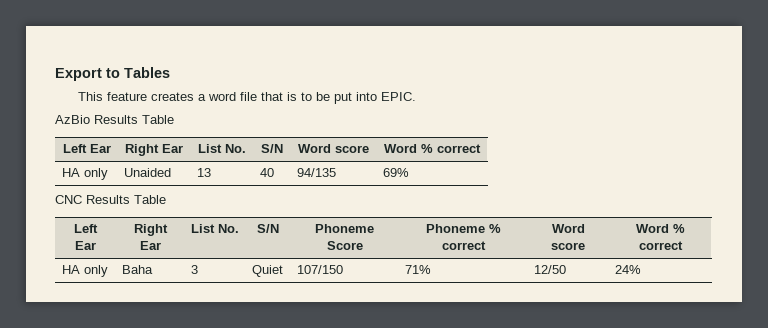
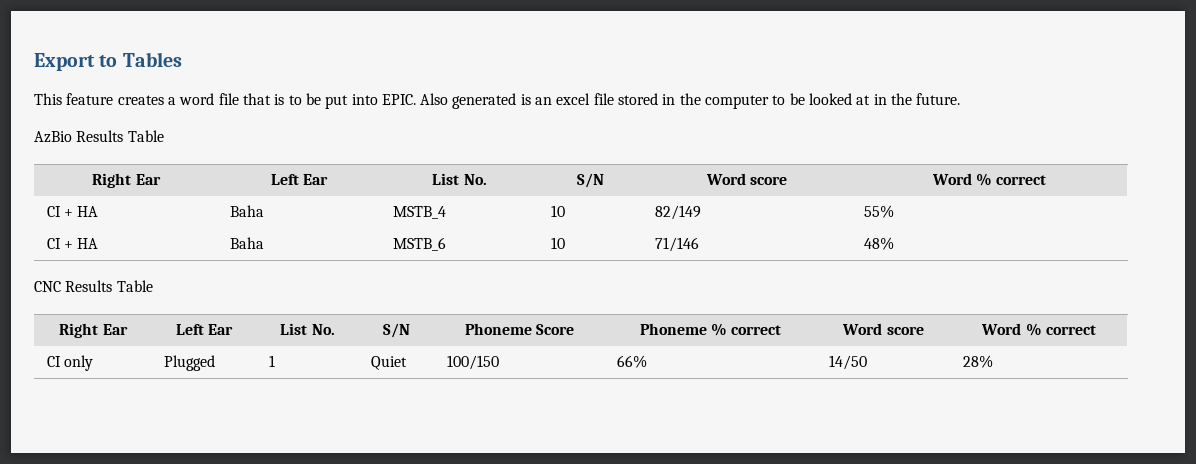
(417, 96) none -> [420,93,961,109] Also generated is an excel file stored in the computer to be looked at in the future.
[62,144,111,153] [125,144,159,156] Left Ear | Right -> [92,173,161,188] [270,174,299,185] Right Ear | Left
[61,168,108,180] [123,168,171,177] [196,168,211,177] [259,168,274,177] [296,168,336,177] [382,168,409,177] HA only | Unaided | 13 | 40 | 94/135 | 69% -> [46,206,99,217] [229,205,264,217] [392,206,446,219] [550,205,565,217] [654,205,701,220] [863,205,894,218] [46,238,99,249] [229,237,264,249] [392,237,446,251] [550,237,565,249] [654,237,699,252] [863,237,894,250] CI + HA | Baha | MSTB_4 | 10 | 82/149 | 55% // CI + HA | Baha | MSTB_6 | 10 | 71/146 | 48%
[74,224,98,233] [75,241,96,250] [133,224,168,236] Left Ear | Right -> [59,323,128,338] [175,324,204,335] Right Ear | Left
[61,265,108,277] [121,265,153,274] [190,265,198,274] HA only | Baha | 3 -> [46,355,94,371] [163,355,215,371] [268,355,275,367] CI only | Plugged | 1
[296,265,343,274] [404,265,431,274] [533,265,566,274] [614,265,641,274] 107/150 | 71% | 12/50 | 24% -> [446,355,499,370] [616,355,647,368] [828,355,867,370] [962,355,993,368] 100/150 | 66% | 14/50 | 28%

